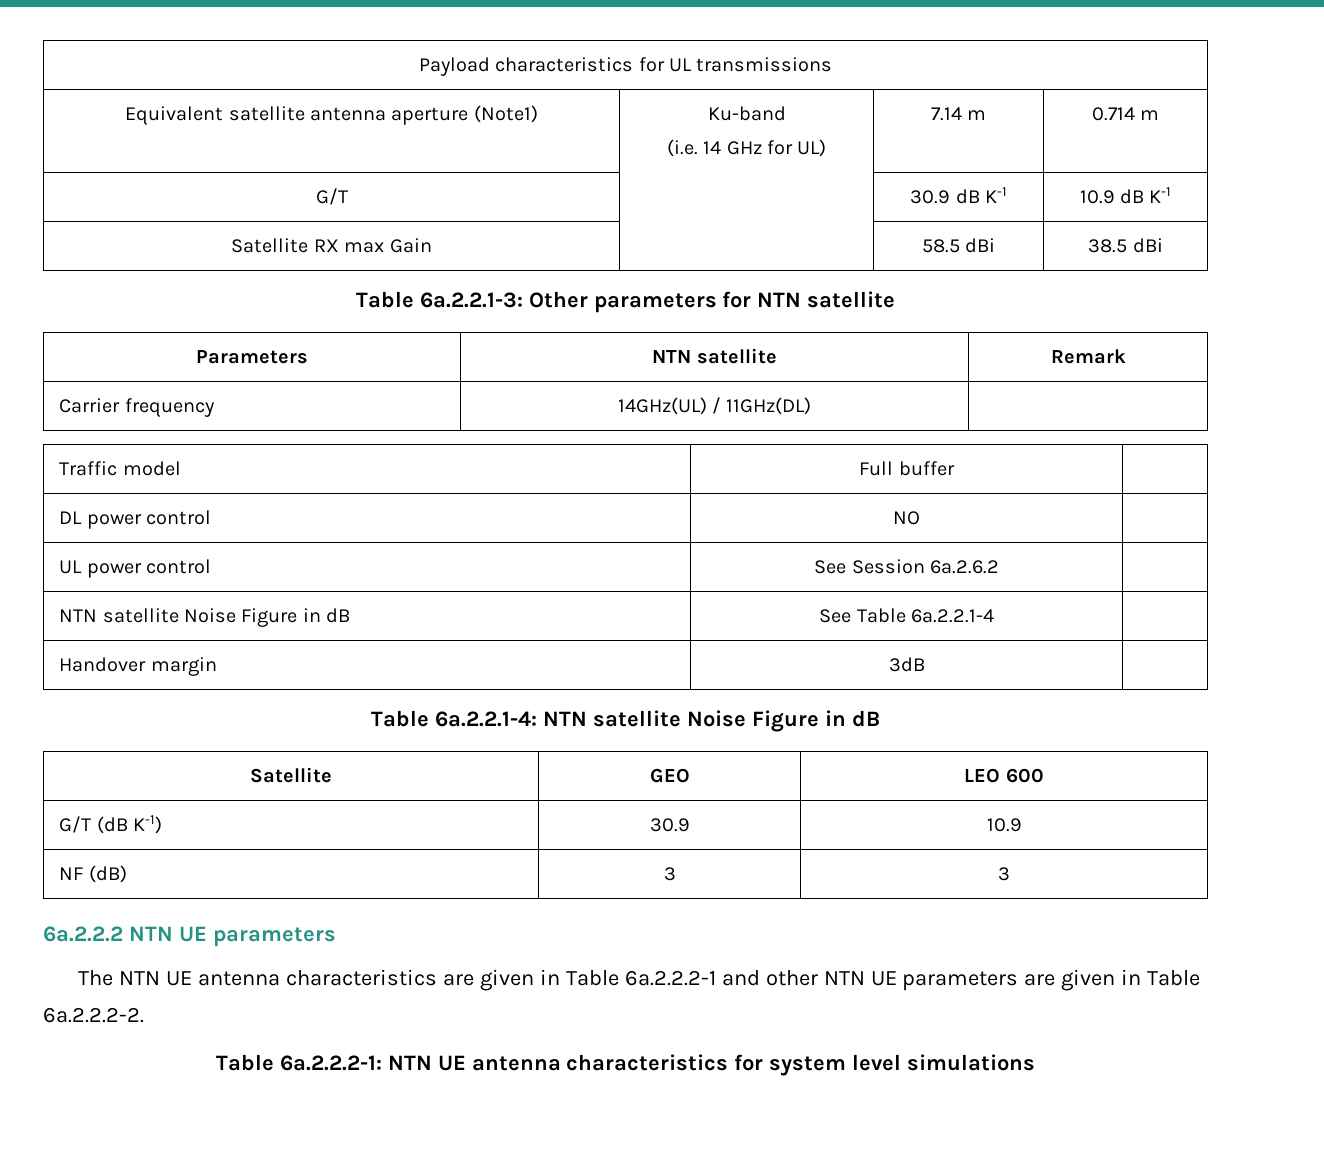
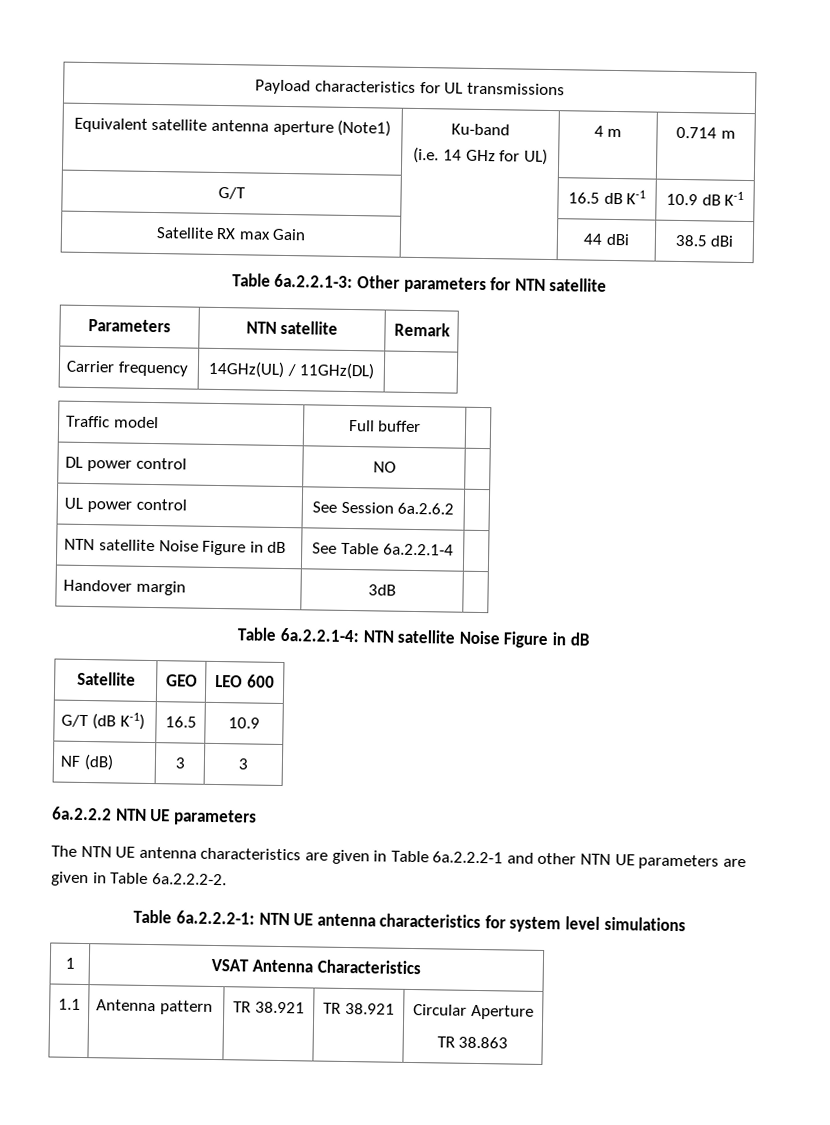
[930,107,962,121] 7.14 -> [593,125,604,137] 4
[910,190,951,204] 30.9 -> [567,192,600,204] 16.5
[921,239,960,253] 58.5 -> [583,233,604,245] 44
[649,818,690,832] 30.9 -> [164,716,197,728] 16.5
(1036, 1062) none -> [64,957,75,969] [211,958,421,975] [58,998,81,1010] [96,999,214,1015] [233,1001,305,1014] [323,1002,395,1015] [413,1004,534,1020] [436,1036,509,1049] // 1 | VSAT Antenna Characteristics // 1.1 | Antenna pattern | TR 38.921 | TR 38.921 | Circular Aperture // TR 38.863

